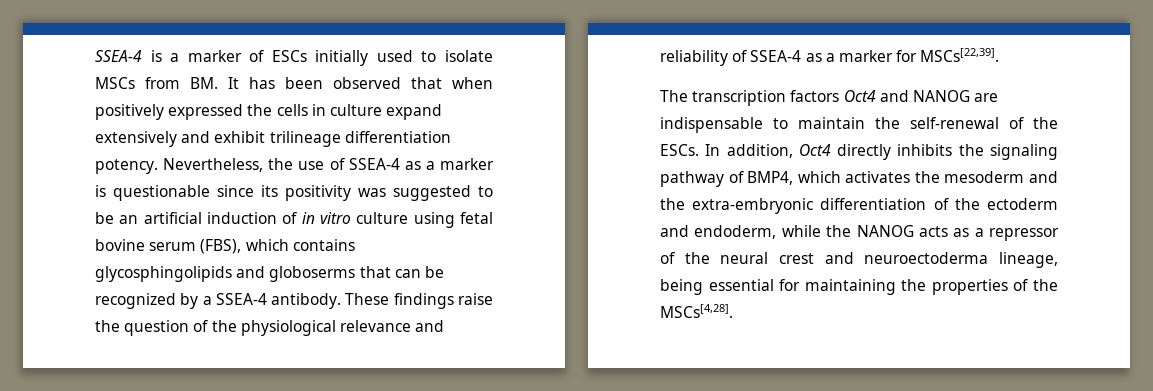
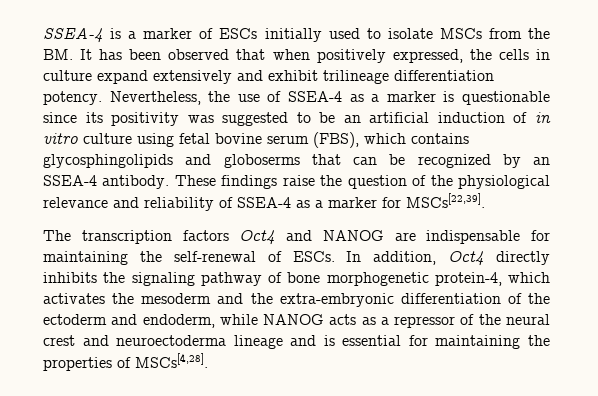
(180, 83) none -> [527,28,550,39] the
[168,104,244,120] expressed -> [392,49,463,63] expressed,
[202,296,212,305] a -> [533,157,550,165] an
[773,117,865,129] to maintain -> [531,230,550,241] [43,251,128,265] for maintaining
[1033,117,1058,129] the -> (282, 256) none
[747,171,794,185] BMP4, -> [287,272,502,286] bone morphogenetic protein-4,
[826,225,852,237] the -> (258, 319) none
[999,252,1058,268] [660,279,703,295] lineage, being -> [233,335,335,349] lineage and is
[1033,279,1058,291] the -> (131, 362) none

